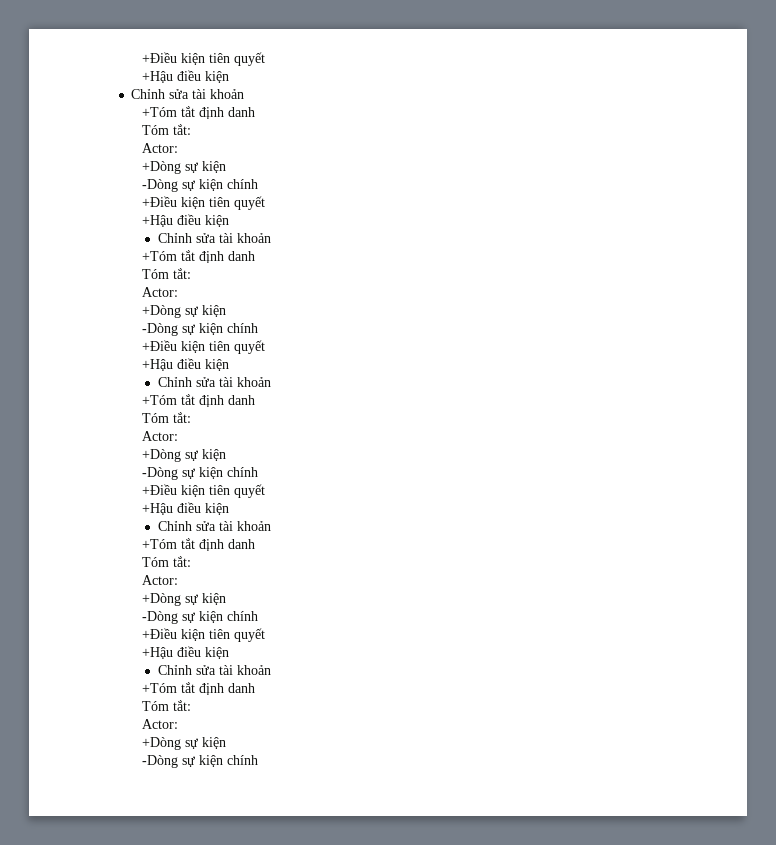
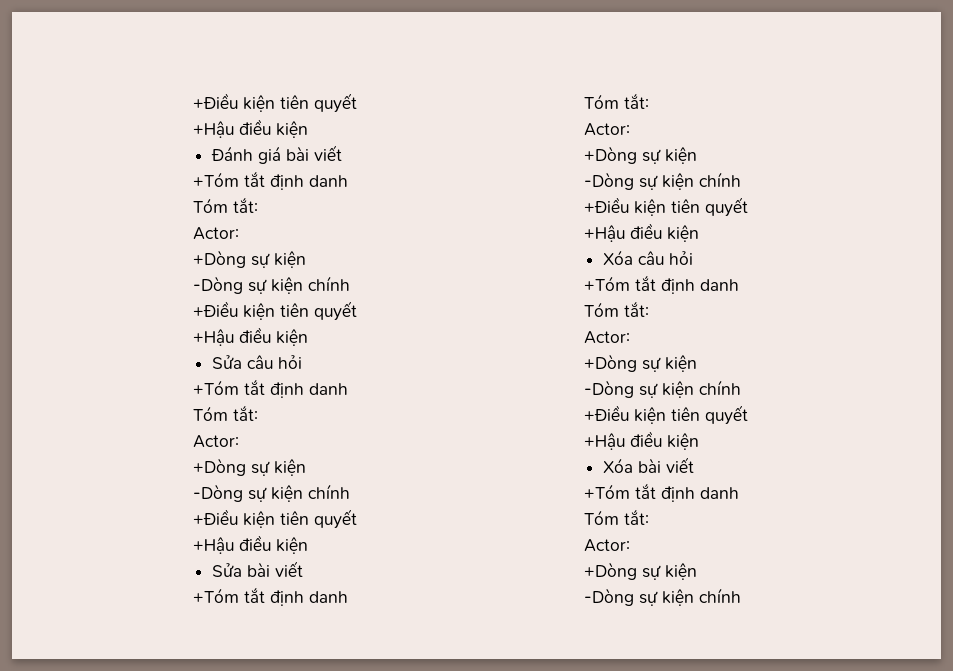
[142,52,266,66] [142,70,230,83] [131,89,245,99] +Điều kiện tiên quyết // +Hậu điều kiện // Chỉnh sửa tài khoản -> [192,93,357,113] [192,119,308,138] [211,145,343,164] +Điều kiện tiên quyết // +Hậu điều kiện // Đánh giá bài viết
[157,233,271,243] Chỉnh sửa tài khoản -> [212,355,303,369] Sửa câu hỏi
[157,377,271,387] Chỉnh sửa tài khoản -> [212,561,304,577] Sửa bài viết
[157,521,271,531] Chỉnh sửa tài khoản -> [603,250,694,265] Xóa câu hỏi
[157,665,271,675] Chỉnh sửa tài khoản -> [603,457,695,473] Xóa bài viết

